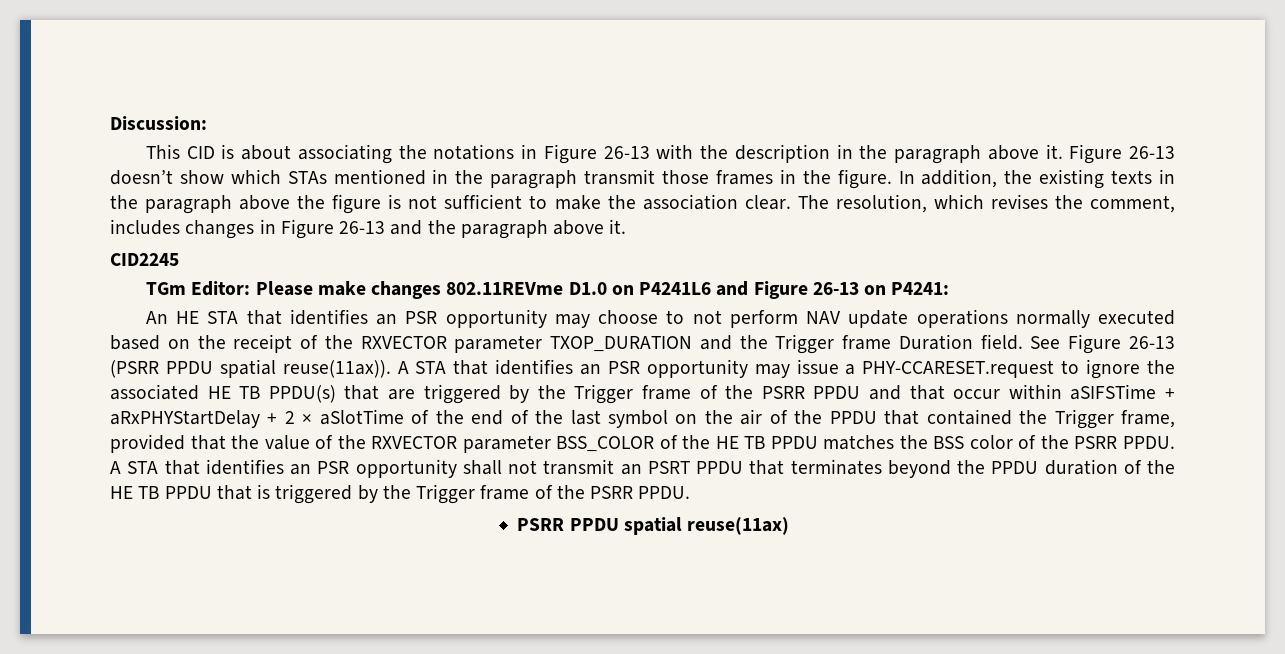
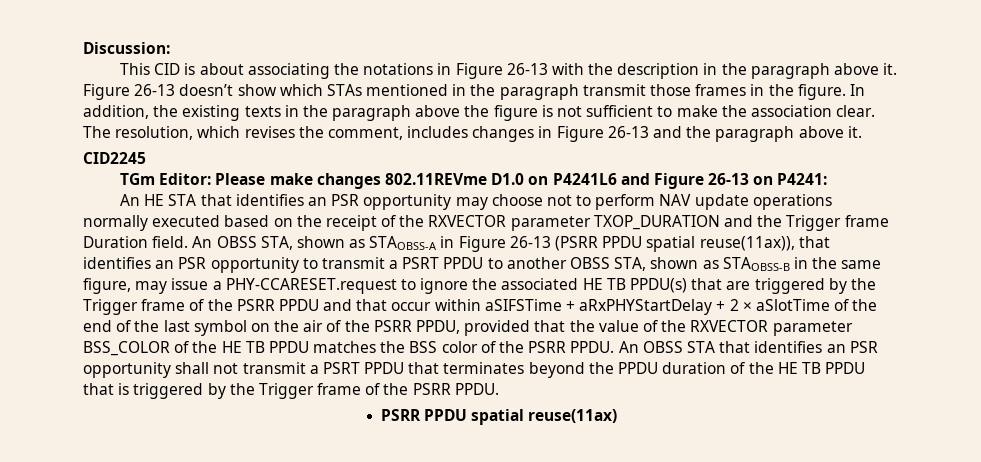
[666,310,722,324] to not -> [546,195,592,206] not to
[1030,336,1061,349] See -> [192,236,455,250] An OBSS STA, shown as STAOBSS-A in
[282,359,748,378] reuse(11ax)). A STA that identifies an PSR opportunity -> [699,236,830,251] [83,257,882,273] [83,278,131,294] reuse(11ax)), that identifies an PSR opportunity to transmit a PSRT PPDU to another OBSS STA, shown as STAOBSS-B in the same figure,
[829,409,1176,429] PPDU that contained the Trigger frame, -> [373,320,461,334] PSRR PPDU,
[110,461,121,474] A -> [618,341,683,353] An OBSS
[620,464,642,475] an -> [309,365,319,374] a

